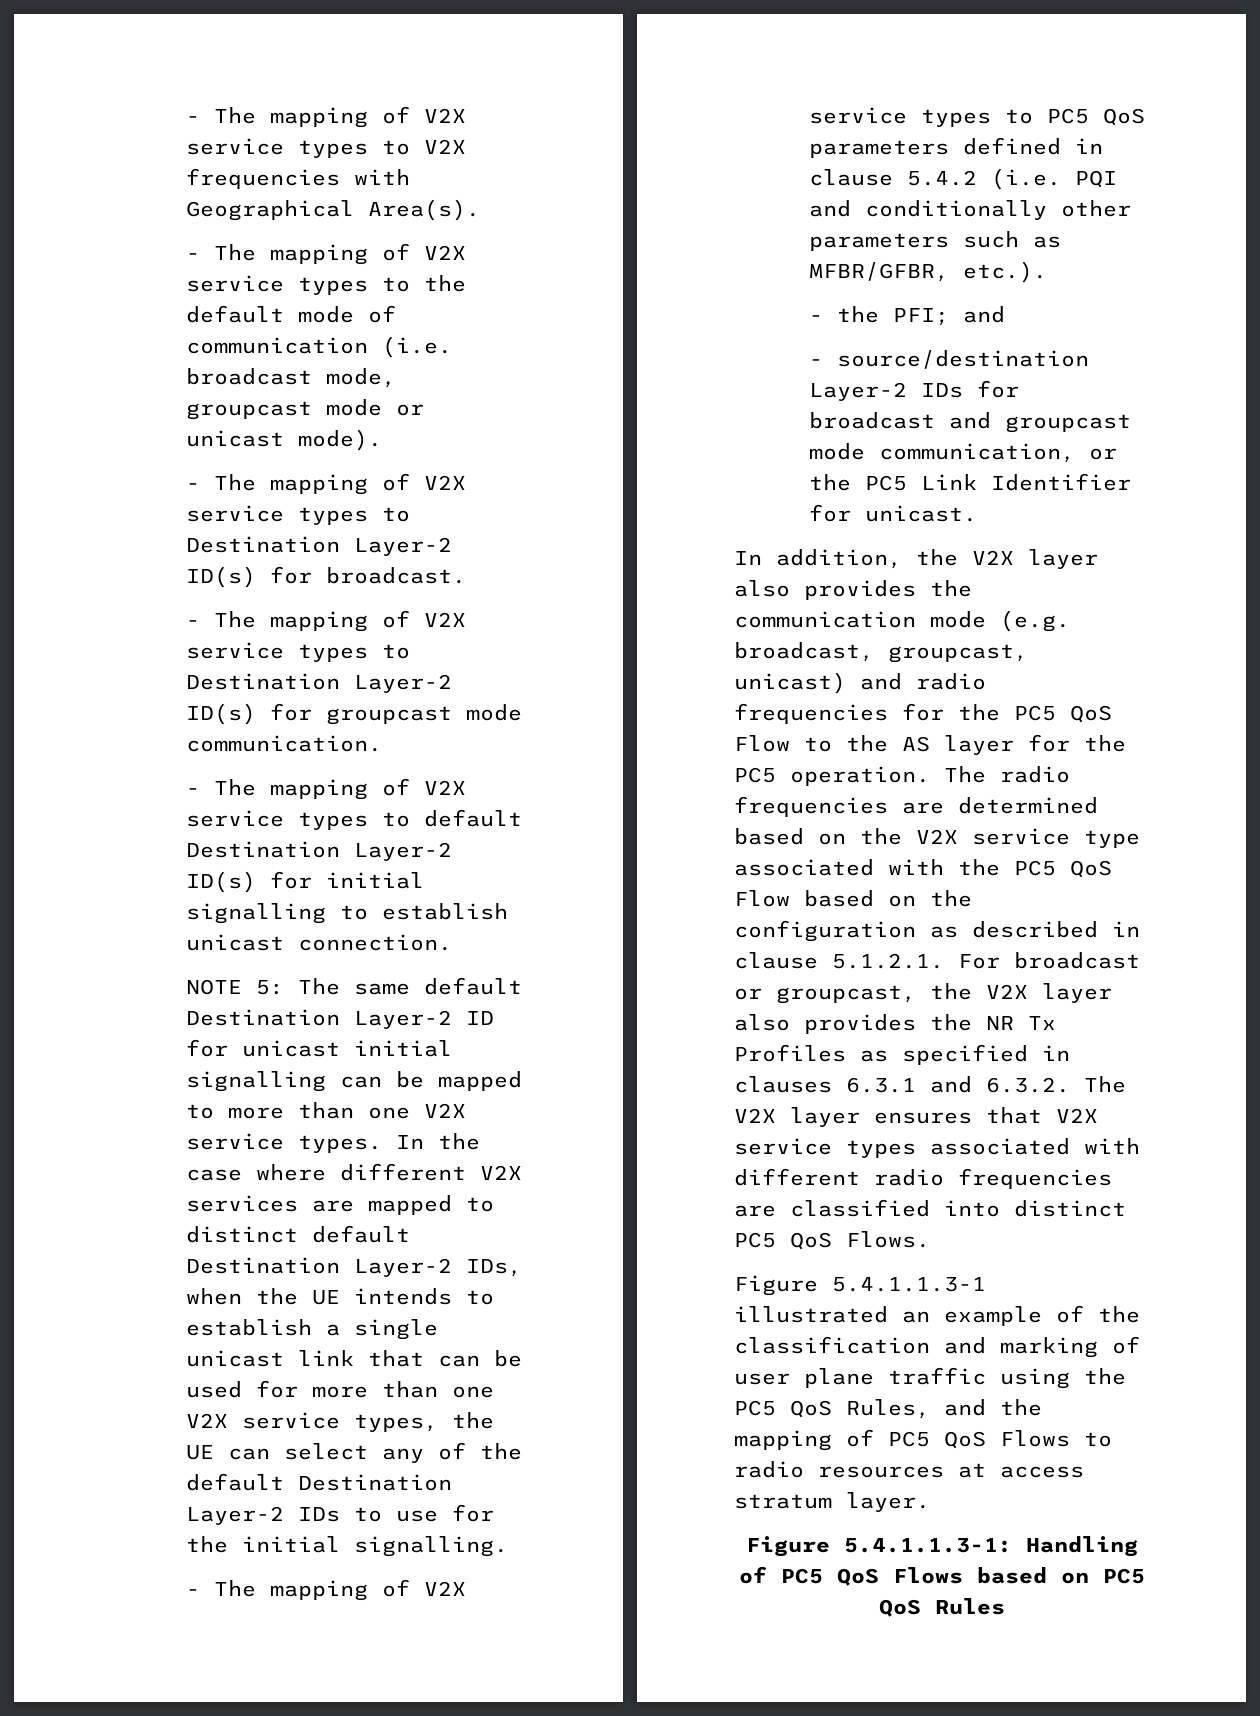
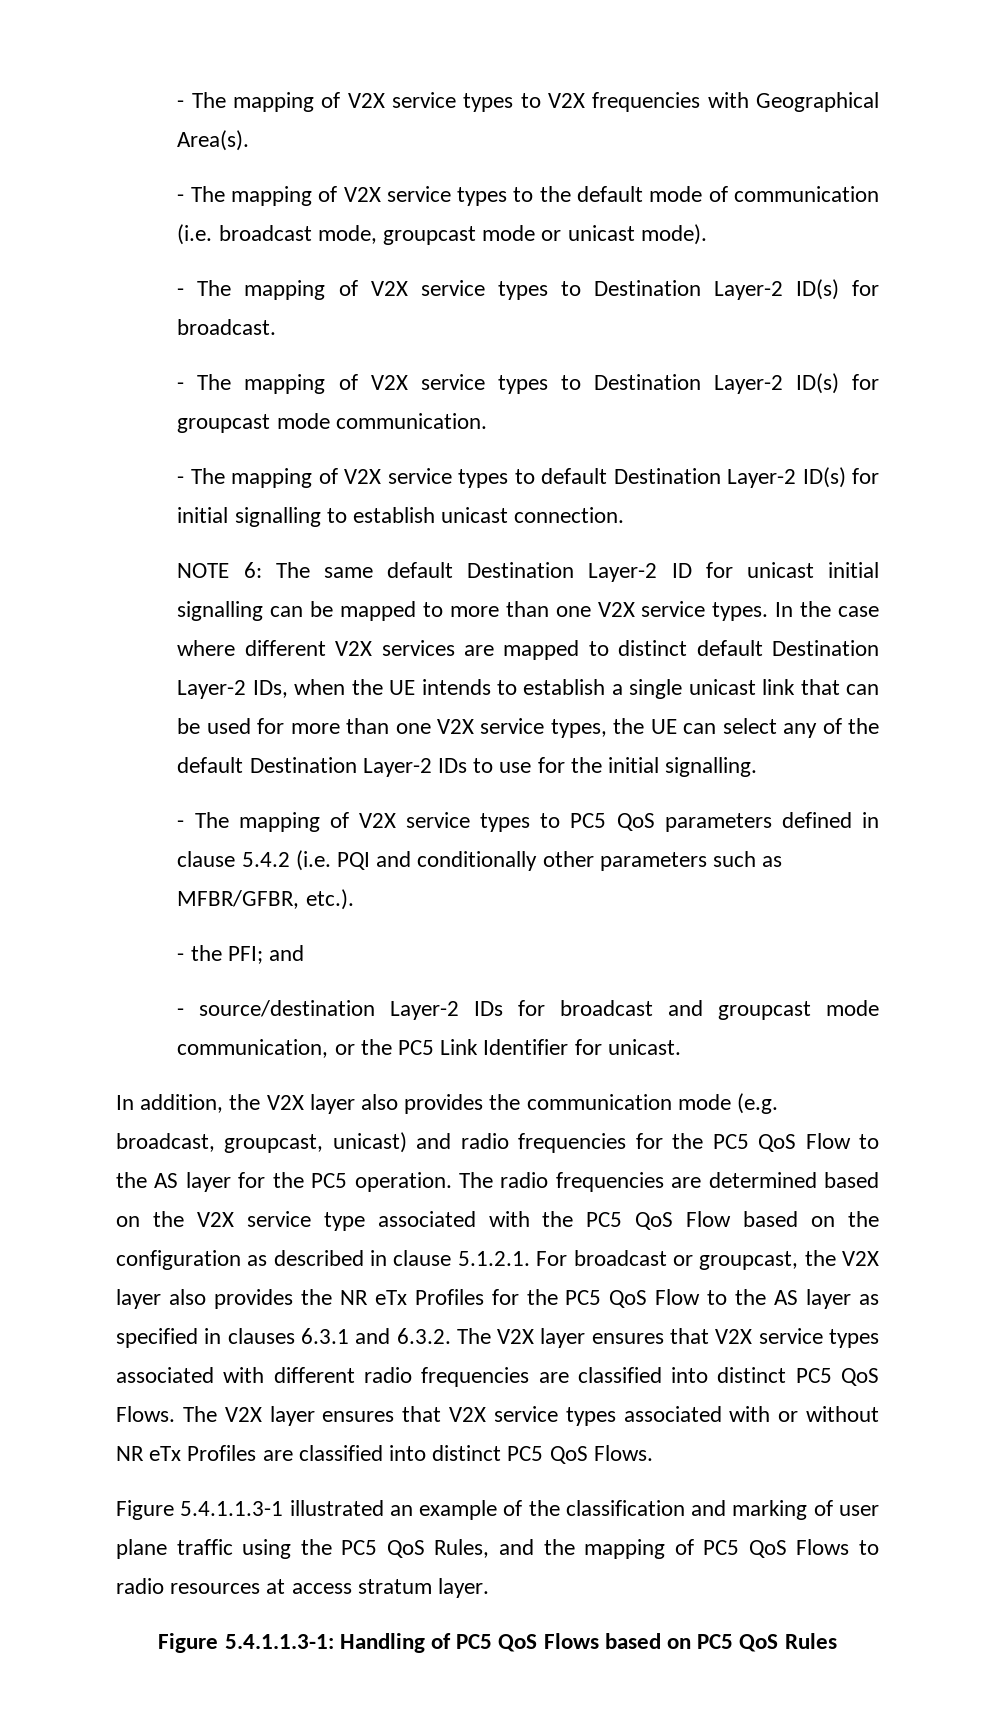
[256,980,285,995] 5: -> [243,562,262,578] 6:
[1028,1016,1056,1030] [734,1044,846,1062] Tx Profiles -> [374,1289,852,1309] eTx Profiles for the PC5 QoS Flow to the AS layer
(930, 1239) none -> [182,1406,880,1426] [116,1445,653,1464] The V2X layer ensures that V2X service types associated with or without NR eTx Profiles are classified into distinct PC5 QoS Flows.

